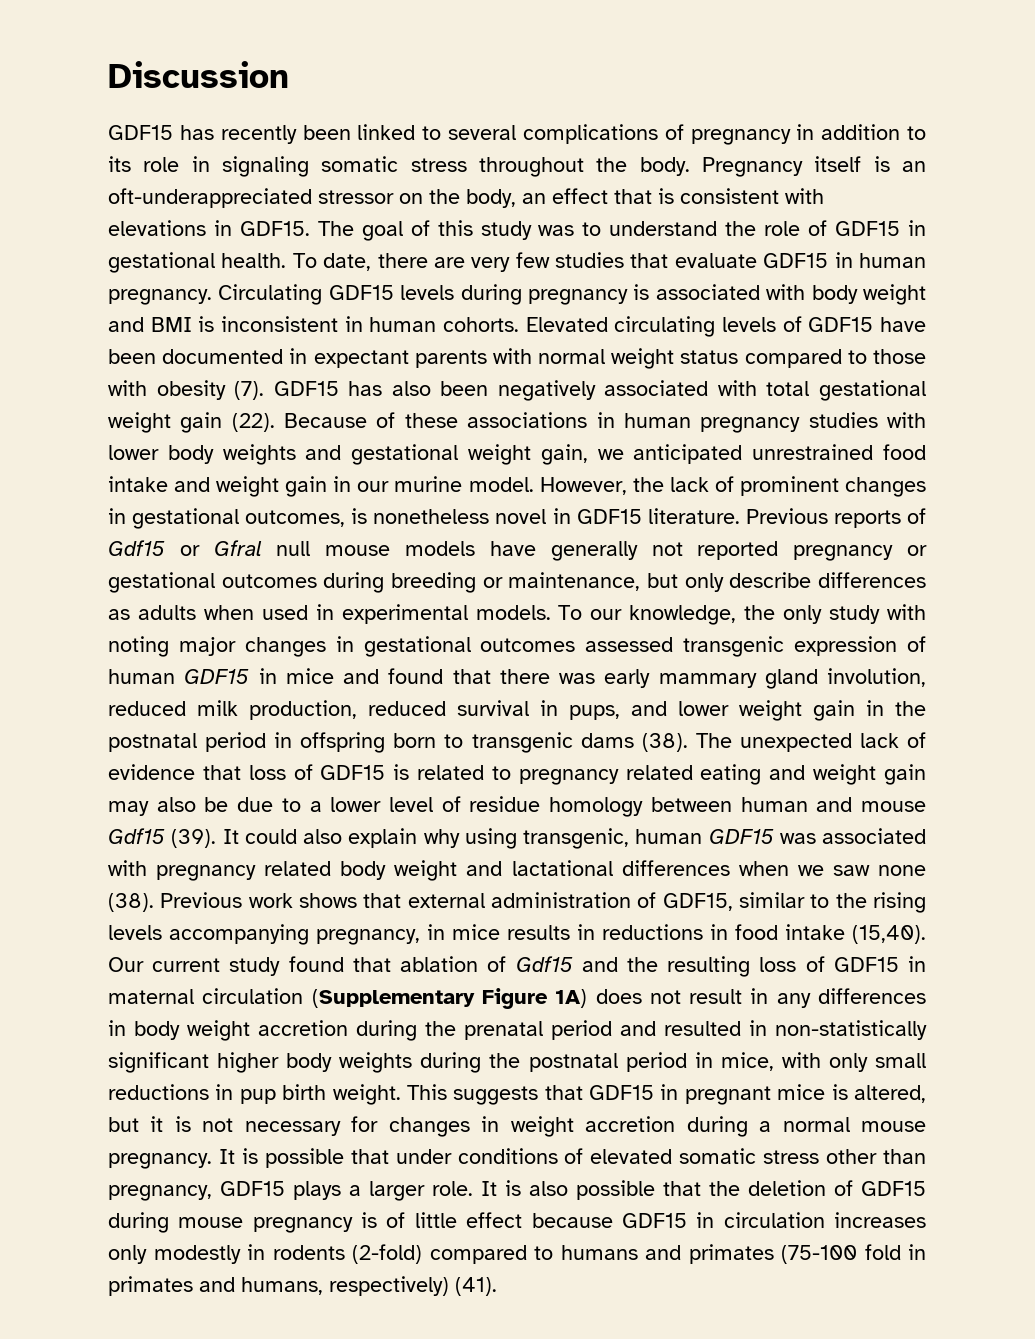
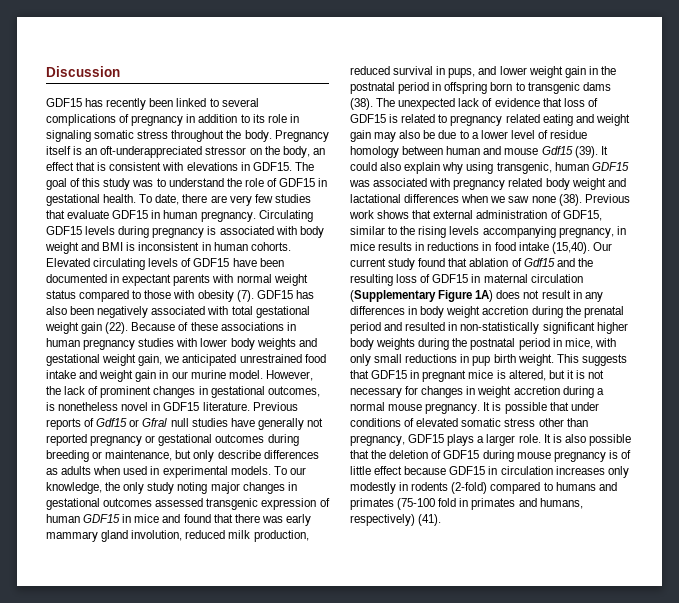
[325,541,476,556] mouse models -> [191,418,228,427] studies
[886,604,926,620] with -> (175, 488) none

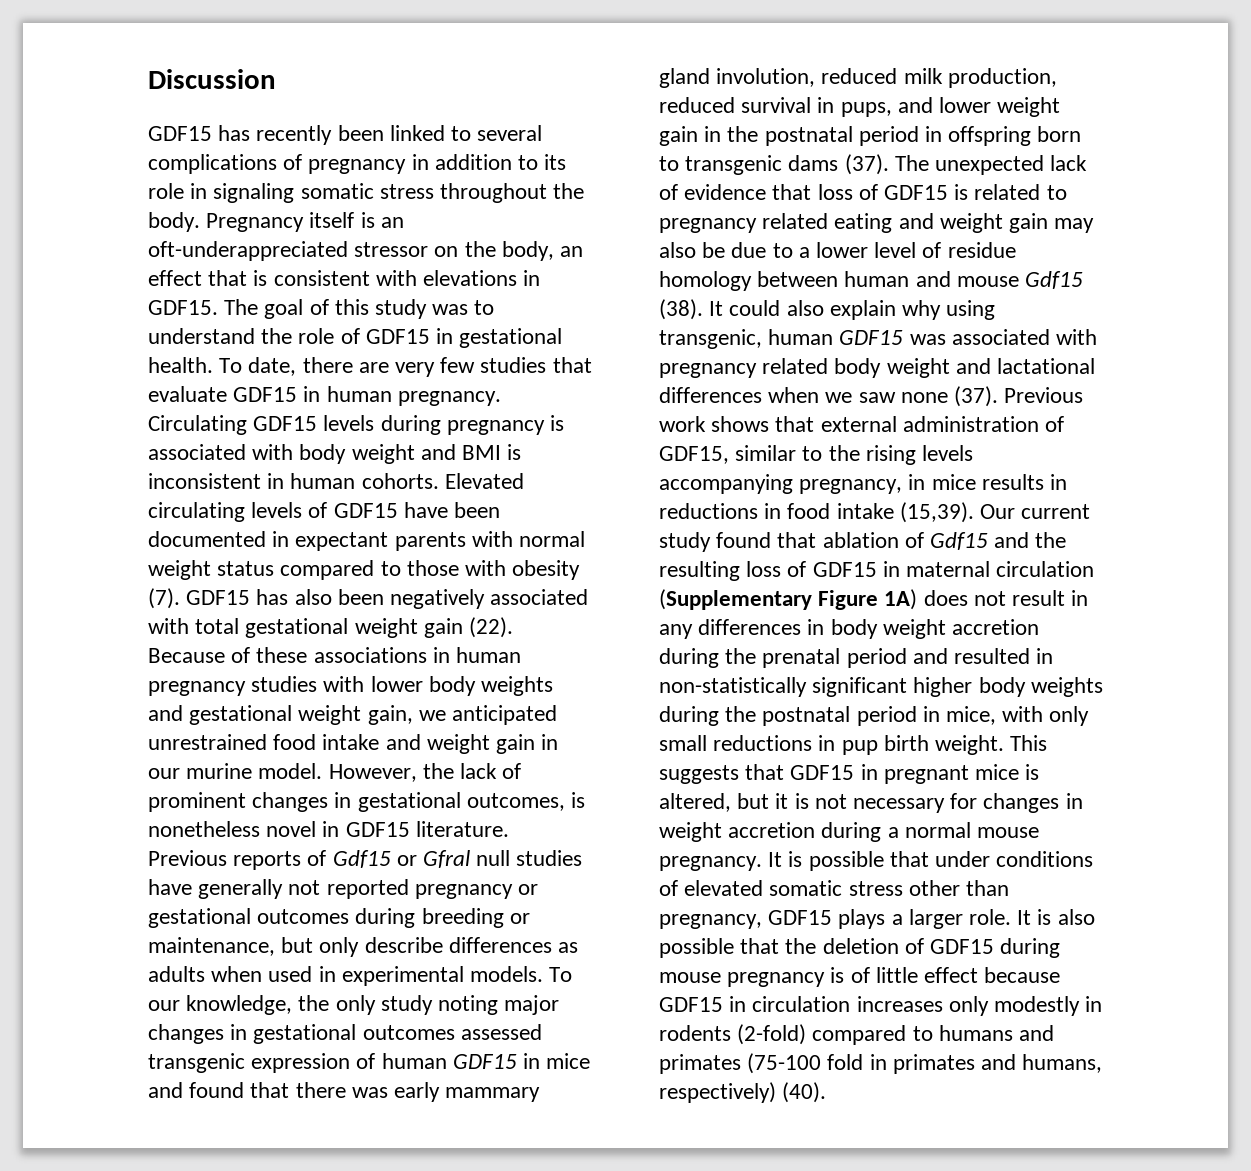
[350,98,373,110] (38). -> [844,154,889,175] (37).
[574,146,598,158] (39). -> [659,299,703,320] (38).
[558,194,582,206] (38). -> [954,386,999,407] (37).
[551,242,590,254] (15,40). -> [899,502,974,523] (15,39).
[418,514,442,526] (41). -> [782,1082,827,1103] (40).

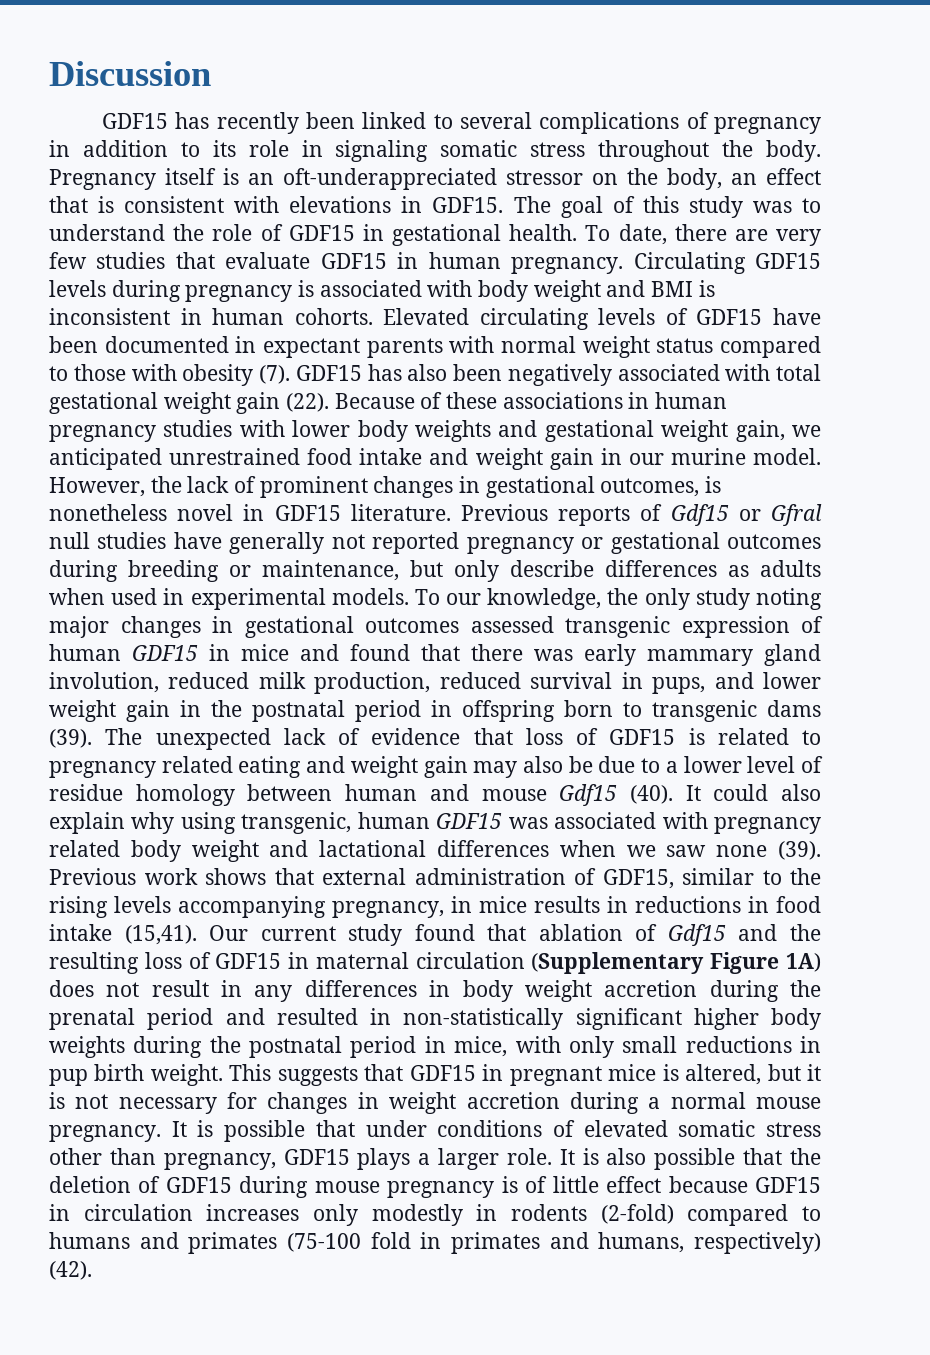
[844,154,889,175] (37). -> [49,729,92,748] (39).
[659,299,703,320] (38). -> [629,785,673,804] (40).
[954,386,999,407] (37). -> [777,841,821,860] (39).
[899,502,974,523] (15,39). -> [124,925,197,945] (15,41).
[782,1082,827,1103] (40). -> [49,1261,92,1280] (42).

